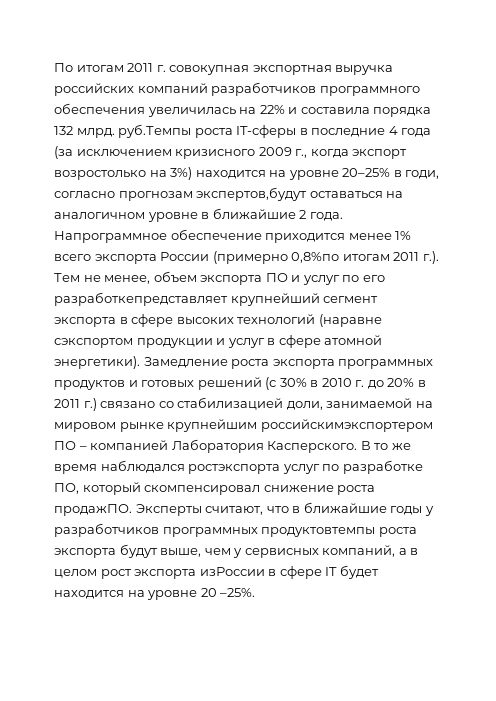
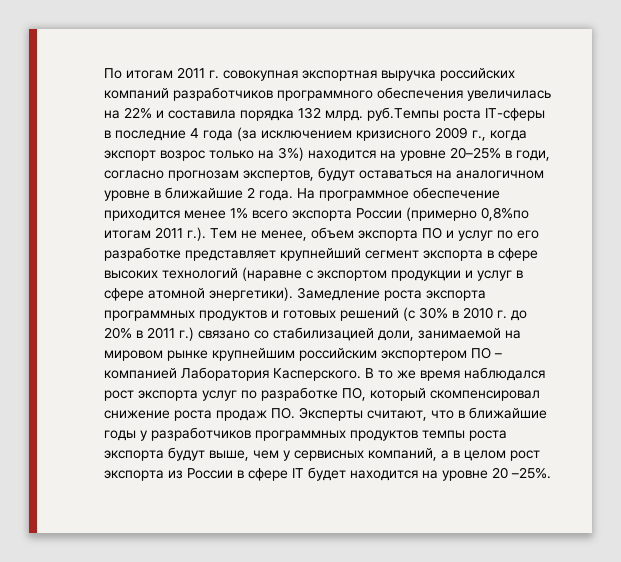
[54,170,146,180] возростолько -> [160,150,254,161] возрос только
[196,187,308,201] экспертов,будут -> [243,167,355,181] экспертов, будут
[54,231,167,243] Напрограммное -> [297,188,409,201] На программное
[54,292,228,306] разработкепредставляет -> [104,247,276,261] разработке представляет
[54,338,133,348] сэкспортом -> [306,270,387,281] с экспортом
[260,419,433,432] российскимэкспортером -> [299,348,467,361] российским экспортером
[188,464,281,474] ростэкспорта -> [104,390,198,401] рост экспорта
[54,504,132,516] продажПО. -> [216,407,295,421] продаж ПО.
[261,527,376,537] продуктовтемпы -> [350,430,465,441] продуктов темпы
[199,567,265,576] изРоссии -> [168,468,233,479] из России

